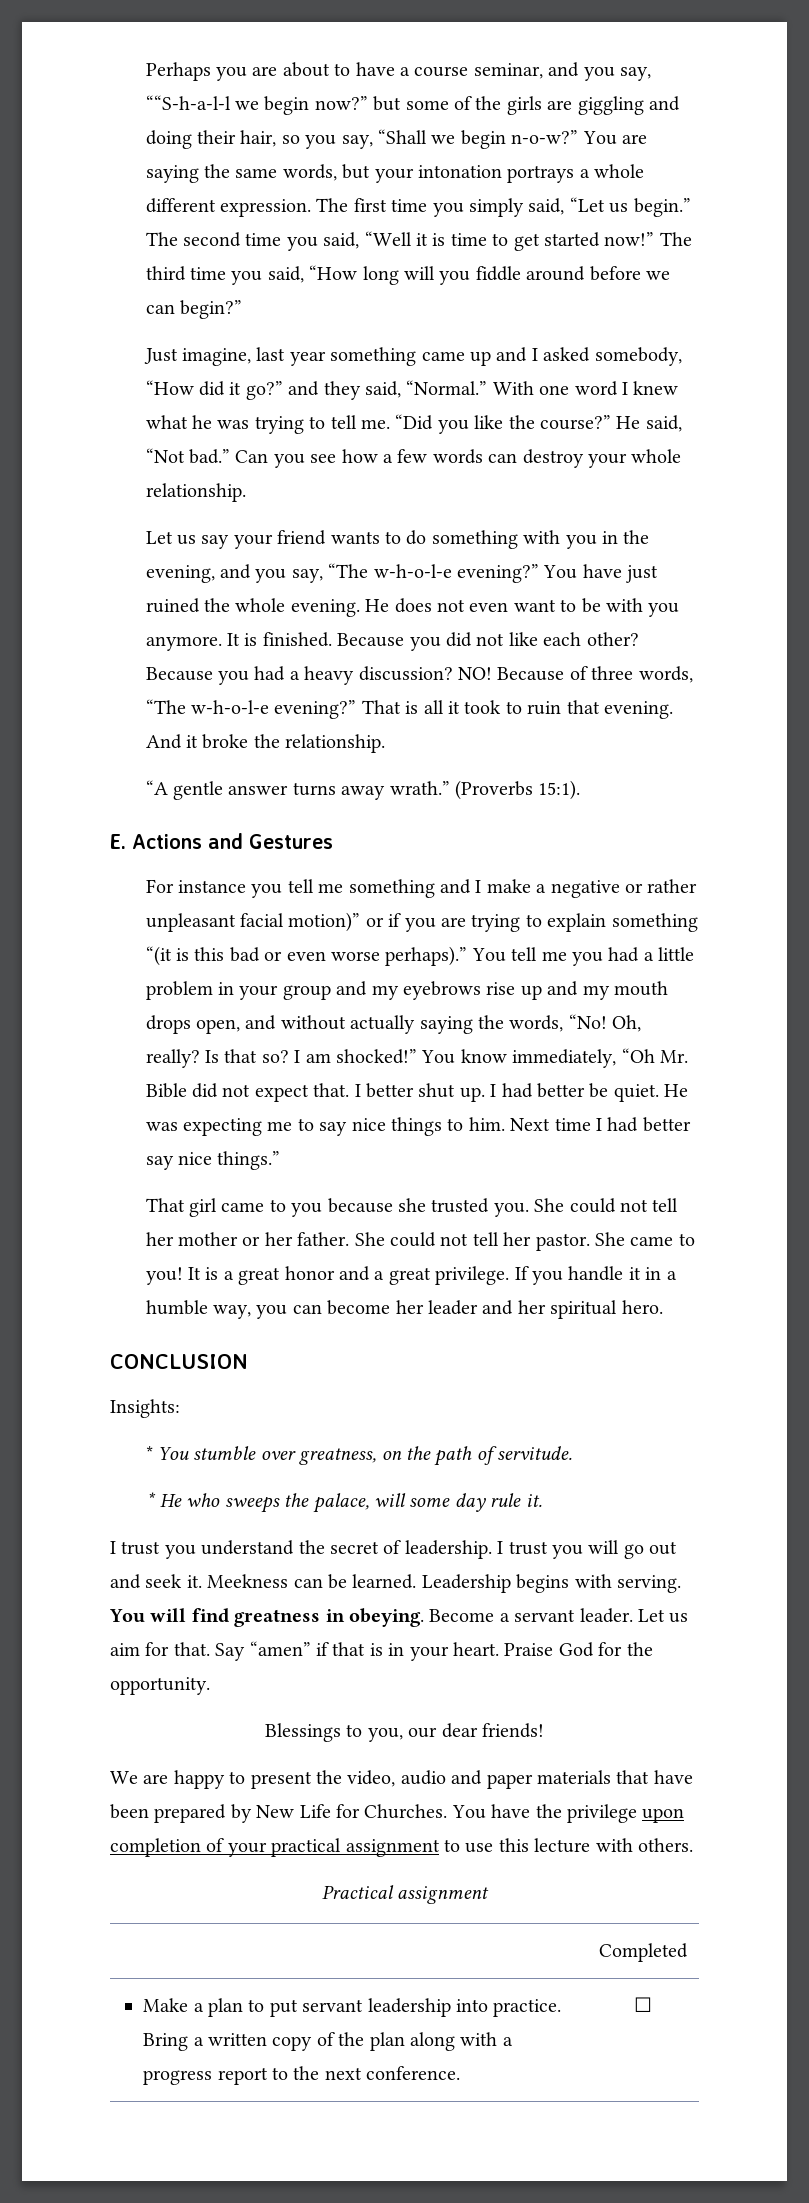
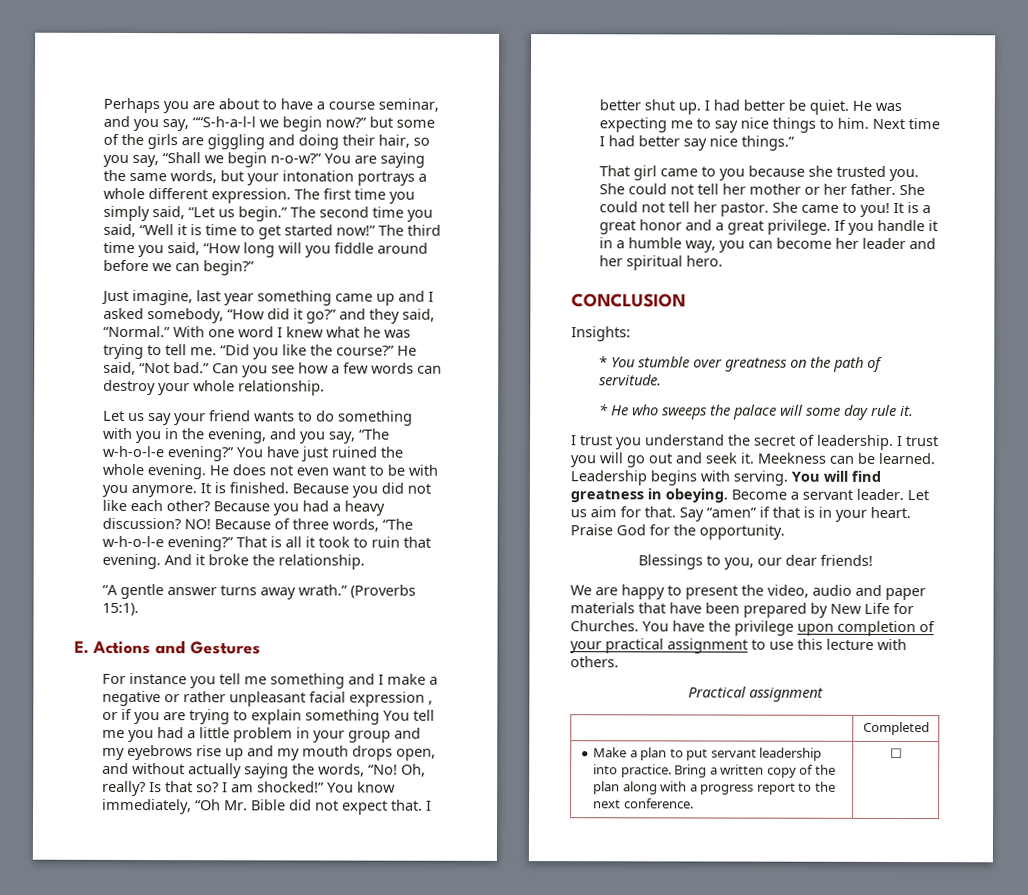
[288,912,361,932] motion)” -> [349,691,434,707] expression ,
[145,946,468,966] “(it is this bad or even worse perhaps).” -> (381, 717) none
[299,1448,377,1465] greatness, -> [725,357,788,372] greatness
[312,1493,369,1513] palace, -> [733,404,778,420] palace

